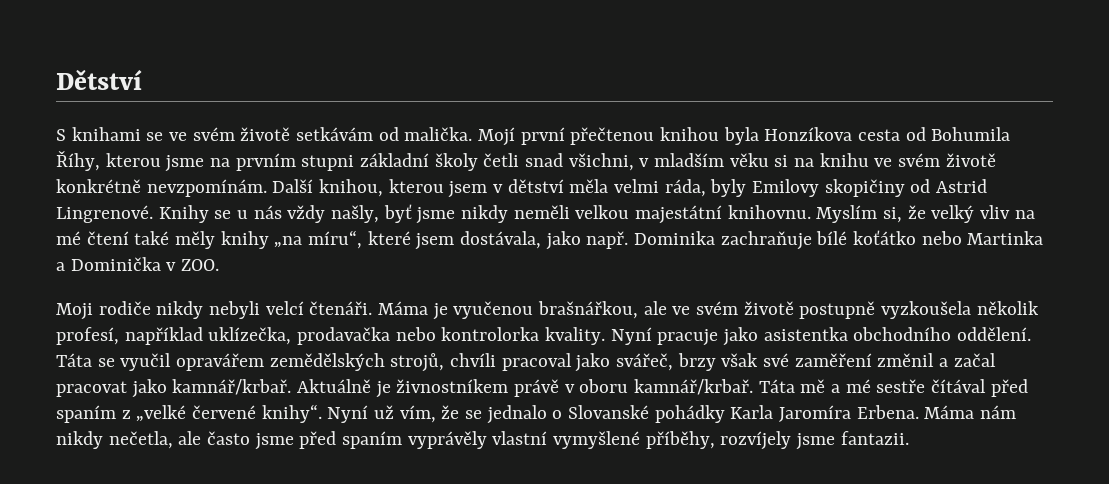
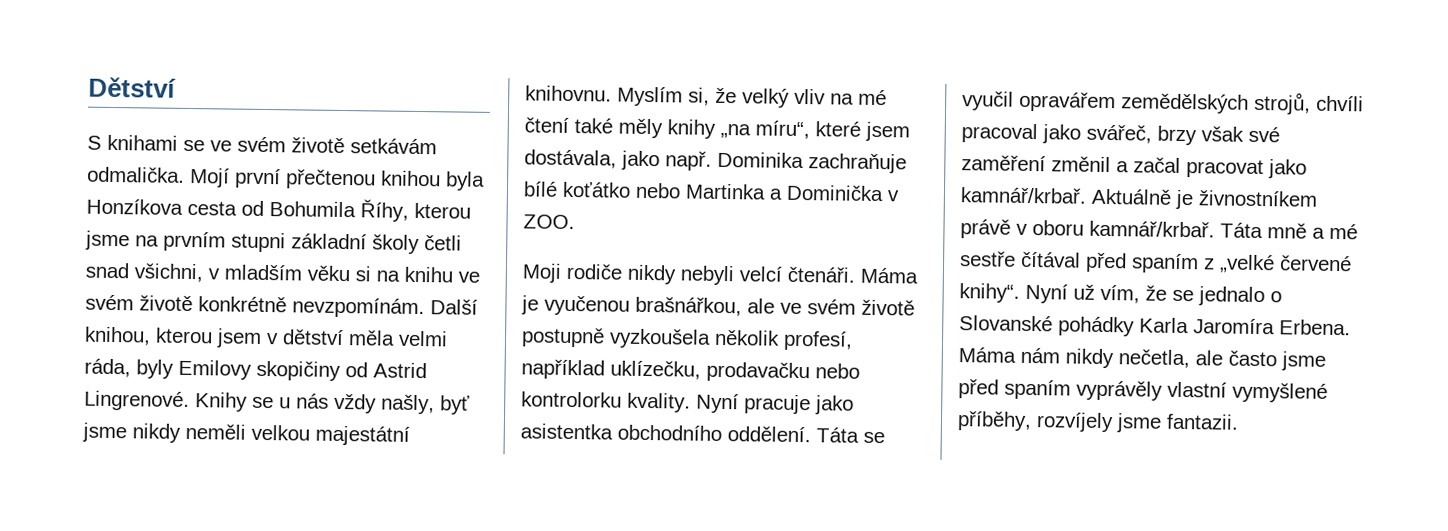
[378,127,473,141] od malička. -> [87,166,185,183] odmalička.
[208,327,540,345] uklízečka, prodavačka nebo kontrolorka -> [610,360,860,383] [521,391,622,408] uklízečku, prodavačku nebo kontrolorku
[800,379,826,393] mě -> [1267,223,1307,239] mně

